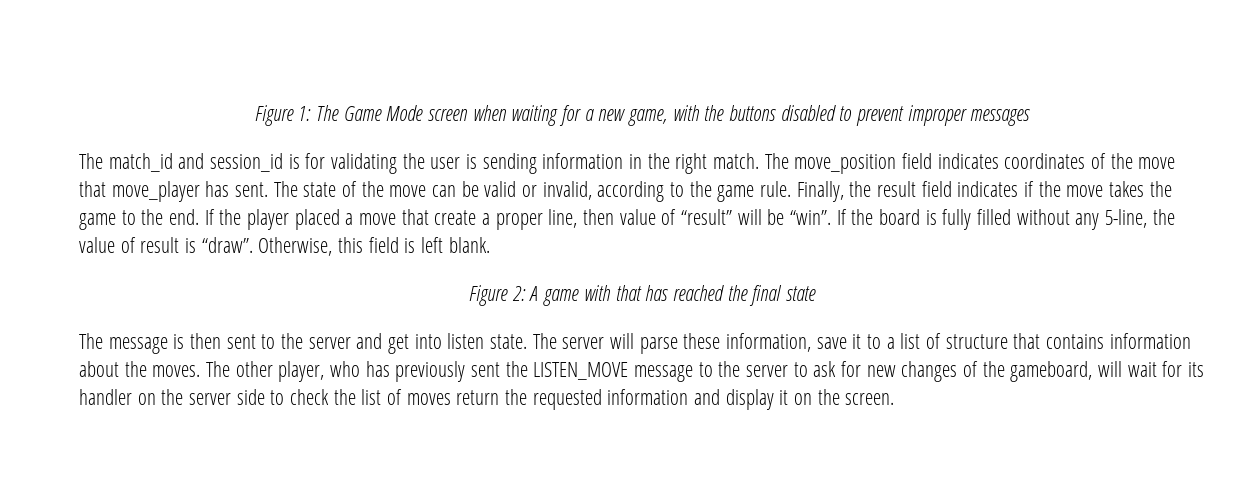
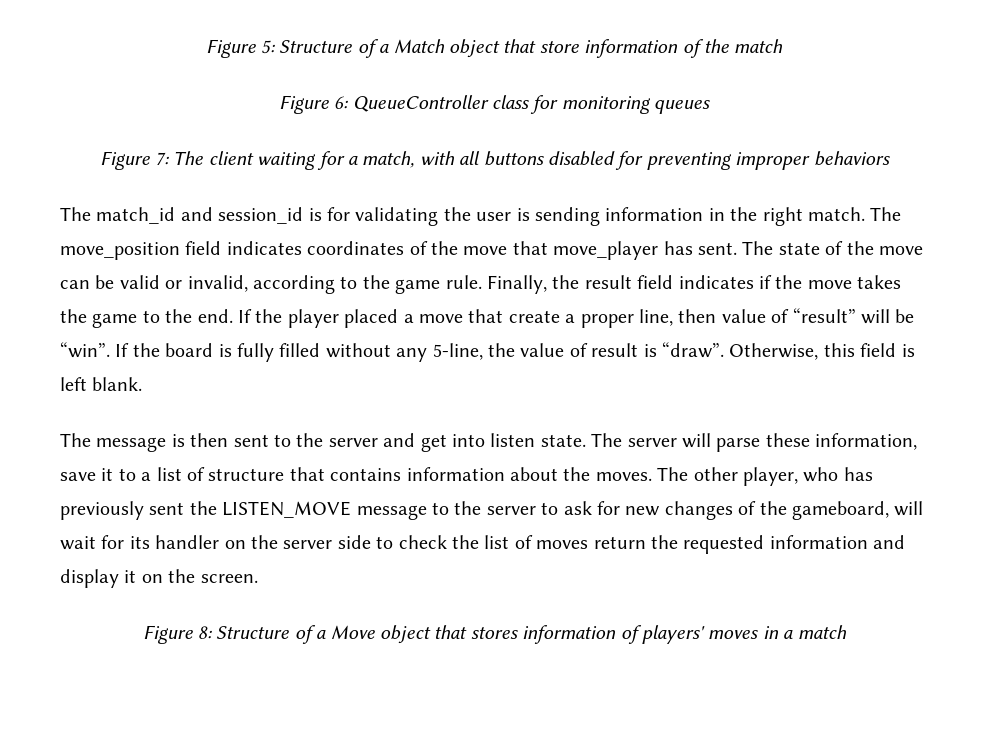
[254,105,1031,126] Figure 1: The Game Mode screen when waiting for a new game, with the buttons disabled to prevent improper messages -> [205,39,784,58] [278,95,711,114] [99,151,890,170] Figure 5: Structure of a Match object that store information of the match // Figure 6: QueueController class for monitoring queues // Figure 7: The client waiting for a match, with all buttons disabled for preventing improper behaviors
[469,285,816,306] // Figure 2: A game with that has reached the final state -> (143, 384) none
(895, 399) none -> [142,625,847,644] // Figure 8: Structure of a Move object that stores information of players' moves in a match

